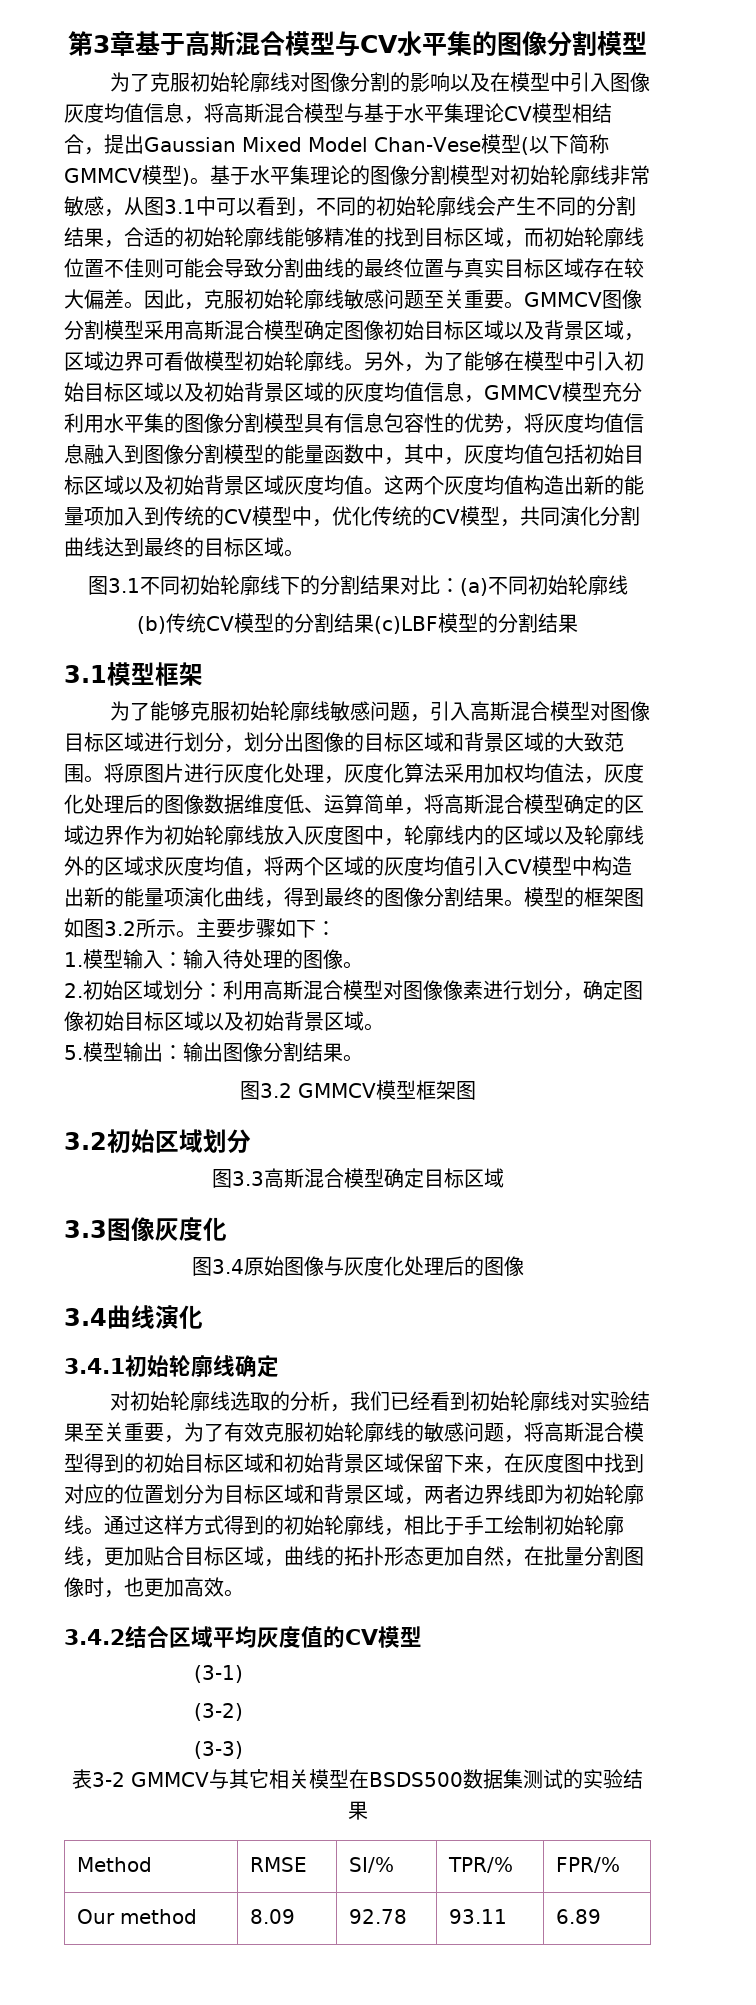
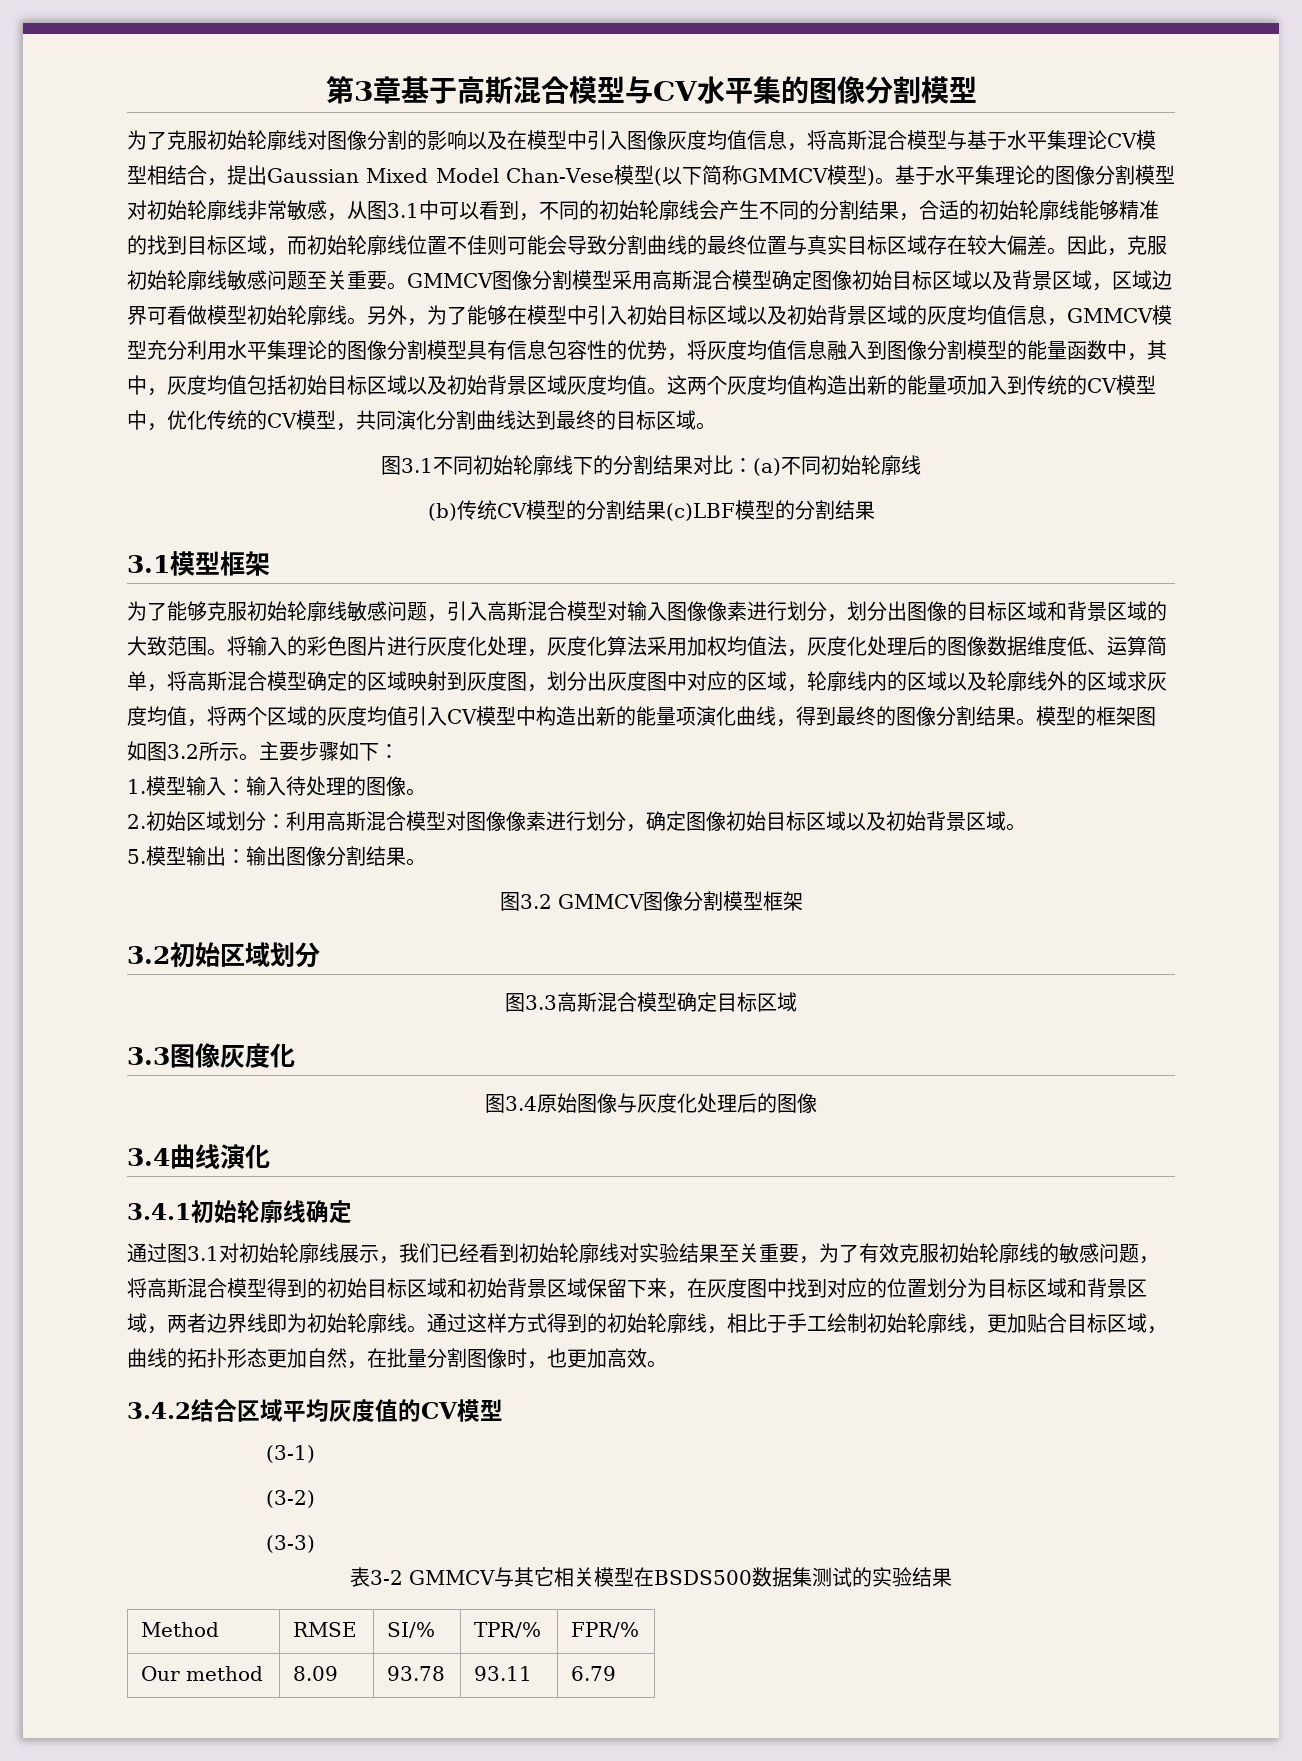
(164, 423) none -> [287,340,327,360] 理论
[609,701,650,721] [64,732,144,752] 图像目标区域 -> [627,601,747,621] 输入图像像素
[124,764,144,783] 原 -> [247,636,347,656] 输入的彩色
[84,825,384,845] 边界作为初始轮廓线放入灰度图中 -> [407,671,787,692] 映射到灰度图，划分出灰度图中对应的区域
[375,1080,476,1100] 模型框架图 -> [642,891,803,911] 图像分割模型框架
[109,1391,330,1411] 对初始轮廓线选取的分析 -> [127,1243,379,1263] 通过图3.1对初始轮廓线展示
[349,1909,408,1924] 92.78 -> [387,1666,446,1681] 93.78
[556,1909,602,1924] 6.89 -> [571,1666,617,1681] 6.79

